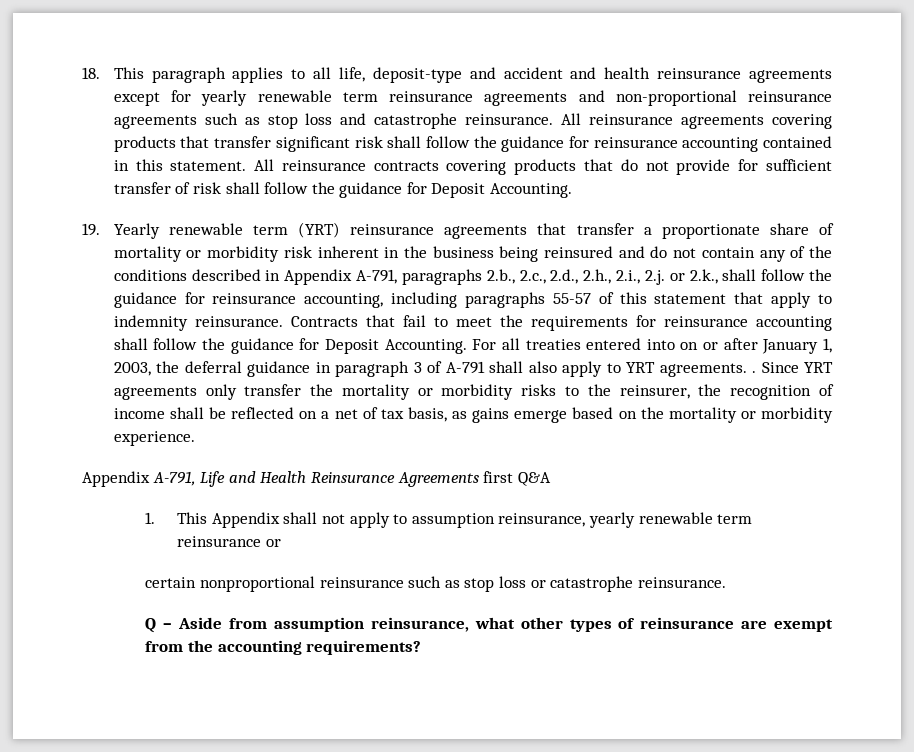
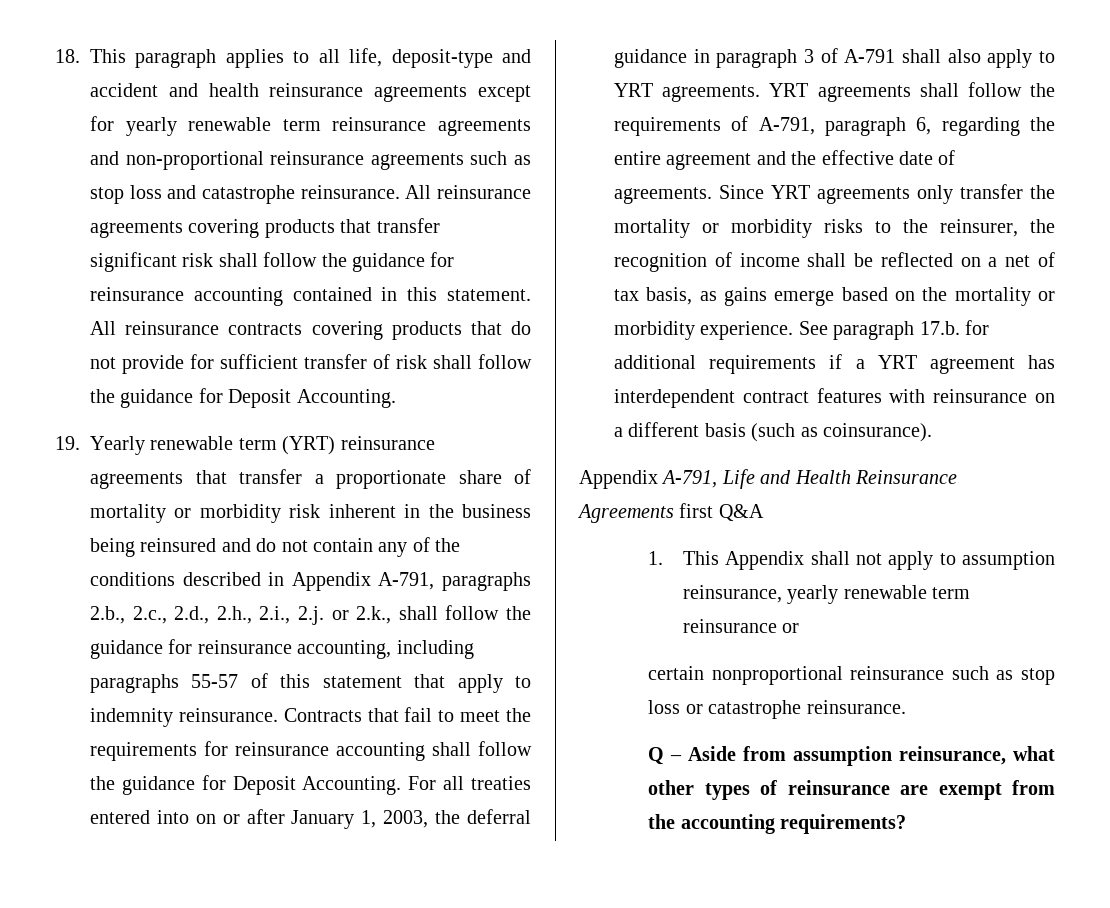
[752,371,757,373] . -> [769,82,1055,102] [614,116,1055,136] [614,150,956,170] [614,187,712,204] YRT agreements shall follow the requirements of A-791, paragraph 6, regarding the entire agreement and the effective date of agreements.
(195, 438) none -> [798,320,989,340] [614,354,1055,374] [614,388,1055,408] [614,422,932,442] See paragraph 17.b. for additional requirements if a YRT agreement has interdependent contract features with reinsurance on a different basis (such as coinsurance).

